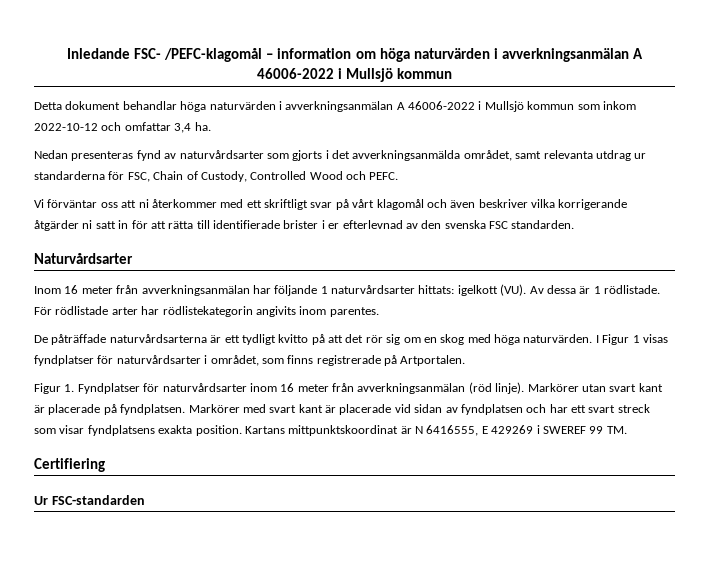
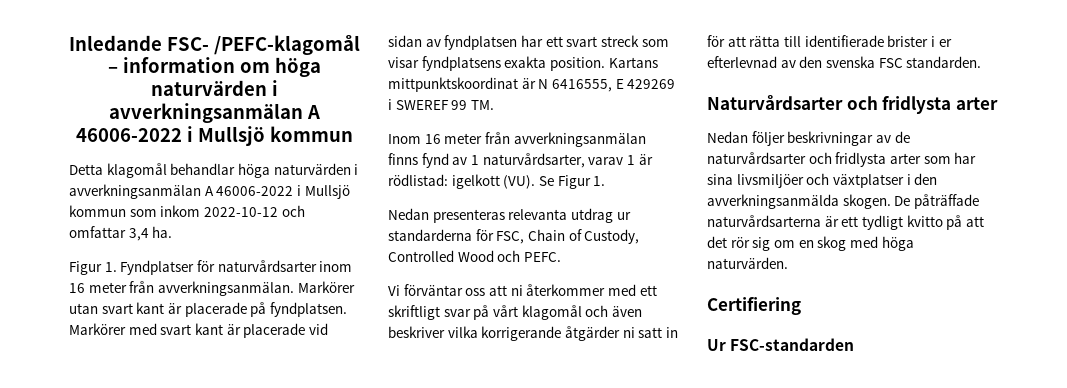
[65,101,121,110] dokument -> [106,163,167,178] klagomål
[34,150,542,161] Nedan presenteras fynd av naturvårdsarter som gjorts i det avverkningsanmälda området, samt -> [69,260,353,275] [69,281,355,296] [69,302,347,317] [69,323,328,338] [388,35,669,50] [388,56,658,71] [388,77,676,92] [388,99,494,110] [388,132,646,147] [388,153,653,168] [388,174,606,189] [388,208,505,223] Figur 1. Fyndplatser för naturvårdsarter inom 16 meter från avverkningsanmälan. Markörer utan svart kant är placerade på fyndplatsen. Markörer med svart kant är placerade vid sidan av fyndplatsen har ett svart streck som visar fyndplatsens exakta position. Kartans mittpunktskoordinat är N 6416555, E 429269 i SWEREF 99 TM. // Inom 16 meter från avverkningsanmälan finns fynd av 1 naturvårdsarter, varav 1 är rödlistad: igelkott (VU). Se Figur 1. // Nedan presenteras
[34,284,660,296] [34,306,379,317] // Inom 16 meter från avverkningsanmälan har följande 1 naturvårdsarter hittats: igelkott (VU). Av dessa är 1 rödlistade. För rödlistade arter har rödlistekategorin angivits inom parentes. // -> [846,96,998,114] [707,131,910,146] [707,152,977,167] [707,173,938,188] [707,194,891,209] och fridlysta arter // Nedan följer beskrivningar av de naturvårdsarter och fridlysta arter som har sina livsmiljöer och växtplatser i den avverkningsanmälda skogen.
[595,334,668,345] [34,355,466,366] [34,382,663,394] [34,404,650,415] [34,425,627,436] I Figur 1 visas fyndplatser för naturvårdsarter i området, som finns registrerade på Artportalen. // Figur 1. Fyndplatser för naturvårdsarter inom 16 meter från avverkningsanmälan (röd linje). Markörer utan svart kant är placerade på fyndplatsen. Markörer med svart kant är placerade vid sidan av fyndplatsen och har ett svart streck som visar fyndplatsens exakta position. Kartans mittpunktskoordinat är N 6416555, E 429269 i SWEREF 99 TM. -> (788, 263) none

